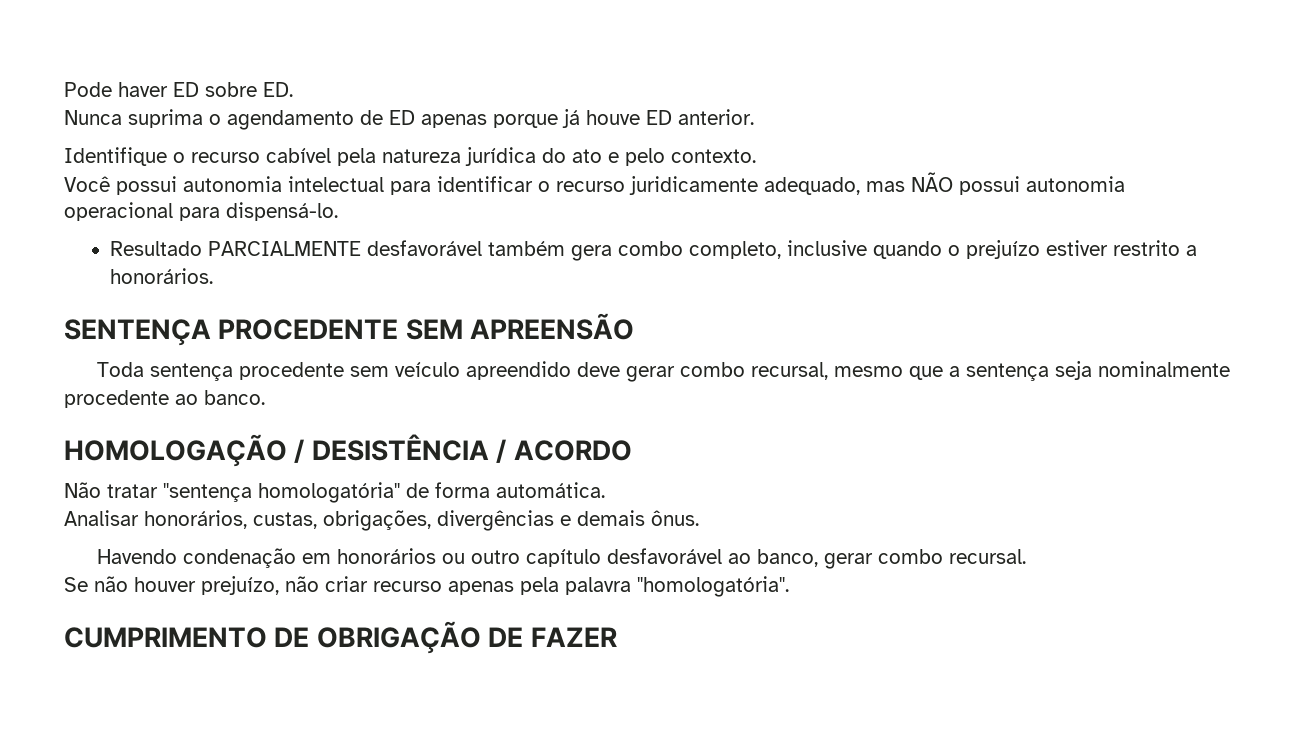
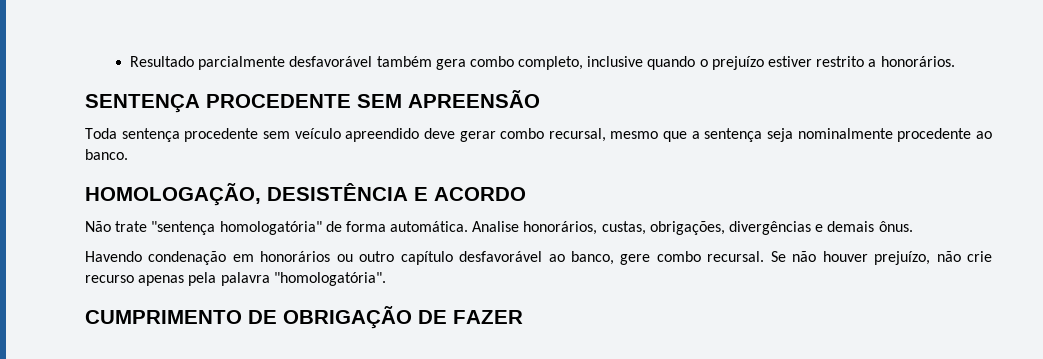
[64,82,293,97] [64,109,754,130] [64,147,756,166] [64,172,1125,195] [64,202,338,221] [110,241,362,256] Pode haver ED sobre ED. // Nunca suprima o agendamento de ED apenas porque já houve ED anterior. // Identifique o recurso cabível pela natureza jurídica do ato e pelo contexto. // Você possui autonomia intelectual para identificar o recurso juridicamente adequado, mas NÃO possui autonomia operacional para dispensá-lo. // Resultado PARCIALMENTE -> [129,56,286,70] Resultado parcialmente
[64,434,507,467] HOMOLOGAÇÃO / DESISTÊNCIA / -> [85,183,428,206] HOMOLOGAÇÃO, DESISTÊNCIA E
[107,484,158,498] tratar -> [115,221,148,232] trate
[64,510,139,526] // Analisar -> [472,221,520,232] Analise
[823,553,873,569] gerar -> [620,254,651,265] gere
(1026, 556) // -> (765, 256) none
[325,576,368,592] criar -> [967,251,993,262] crie

